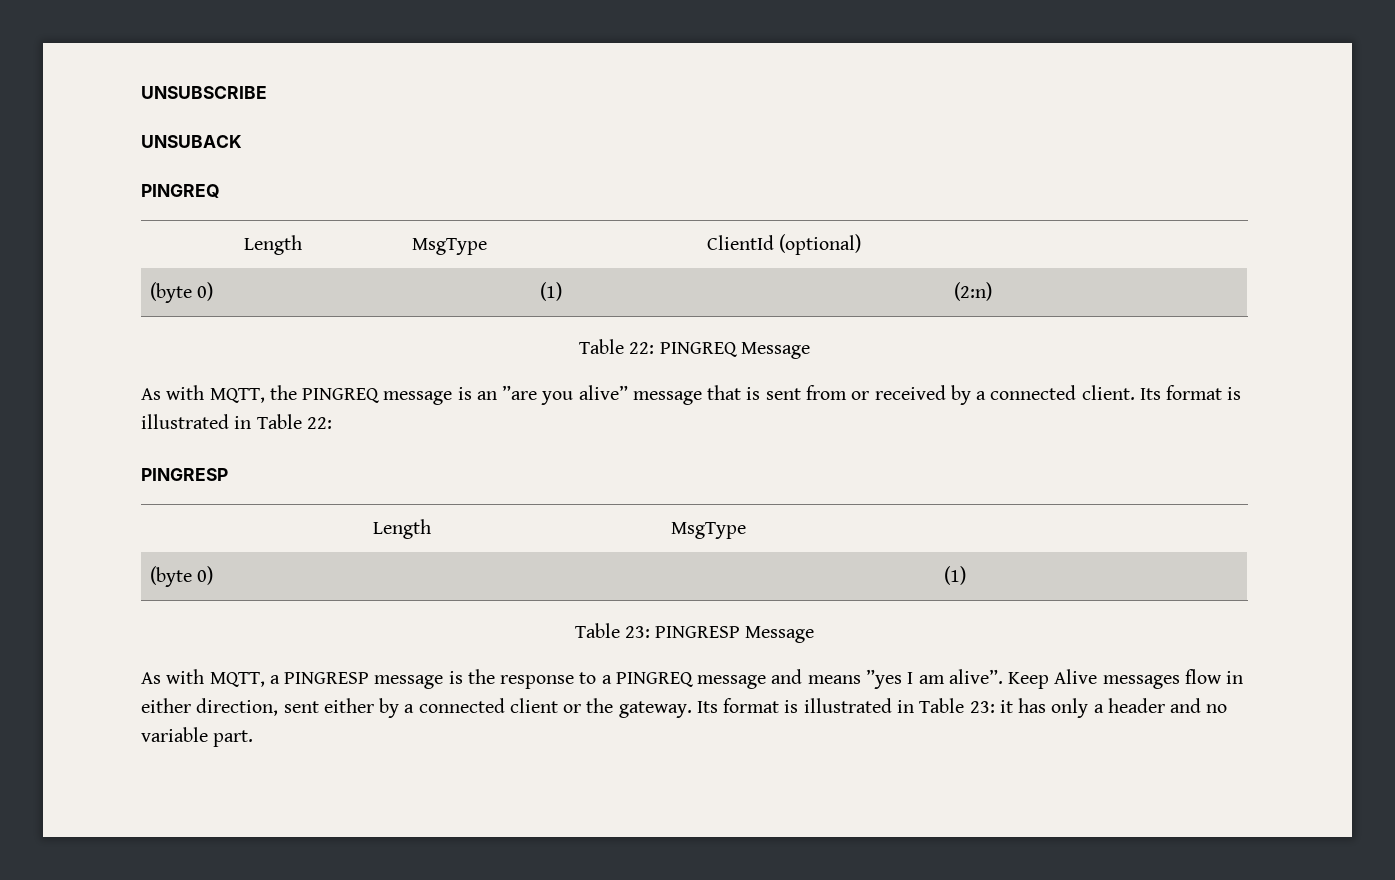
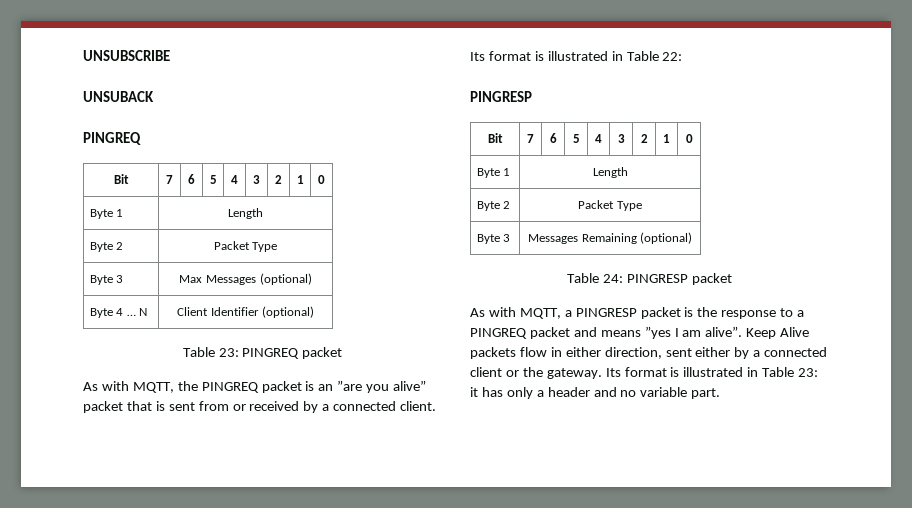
[243,235,302,255] [411,238,487,255] [706,234,862,255] [149,282,214,303] [540,282,562,301] [954,282,992,301] [579,339,810,359] Length | MsgType | ClientId (optional) // (byte 0) | (1) | (2:n) // Table 22: PINGREQ Message -> [113,174,129,184] [166,175,173,184] [188,174,195,184] [209,175,217,184] [231,175,238,184] [253,175,260,184] [275,175,282,184] [296,175,304,184] [318,175,325,184] [89,209,124,219] [228,208,263,219] [89,242,124,252] [213,241,278,252] [89,275,124,285] [179,273,312,285] [89,308,148,318] [176,306,315,318] [182,347,343,359] Bit | 7 | 6 | 5 | 4 | 3 | 2 | 1 | 0 // Byte 1 | Length // Byte 2 | Packet Type // Byte 3 | Max Messages (optional) // Byte 4 … N | Client Identifier (optional) // Table 23: PINGREQ packet
[383,391,453,405] message -> [261,381,302,393] packet
[632,391,702,405] message -> [83,401,123,413] packet
[373,519,431,539] [670,522,746,539] [149,566,214,587] [944,566,966,585] [574,623,815,643] Length | MsgType // (byte 0) | (1) // Table 23: PINGRESP Message -> [487,133,503,143] [527,134,534,143] [549,133,557,143] [572,134,580,143] [595,134,602,143] [617,134,625,143] [640,134,648,143] [663,134,670,143] [685,134,693,143] [476,168,511,178] [592,167,628,178] [476,201,511,211] [578,200,642,211] [476,234,511,244] [527,232,693,244] [567,273,732,285] Bit | 7 | 6 | 5 | 4 | 3 | 2 | 1 | 0 // Byte 1 | Length // Byte 2 | Packet Type // Byte 3 | Messages Remaining (optional) // Table 24: PINGRESP packet
[374,675,444,689] message -> [640,307,681,319] packet
[697,675,767,689] message -> [529,327,570,339] packet
[1102,675,1180,689] messages -> [470,347,516,359] packets

